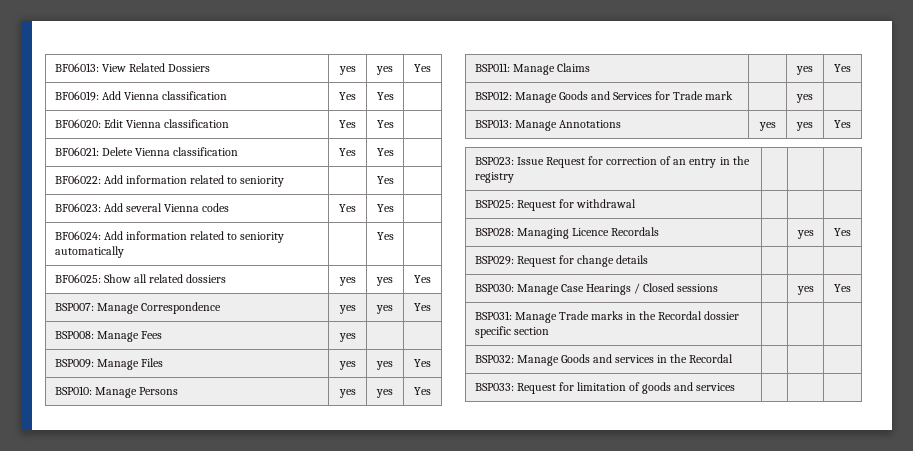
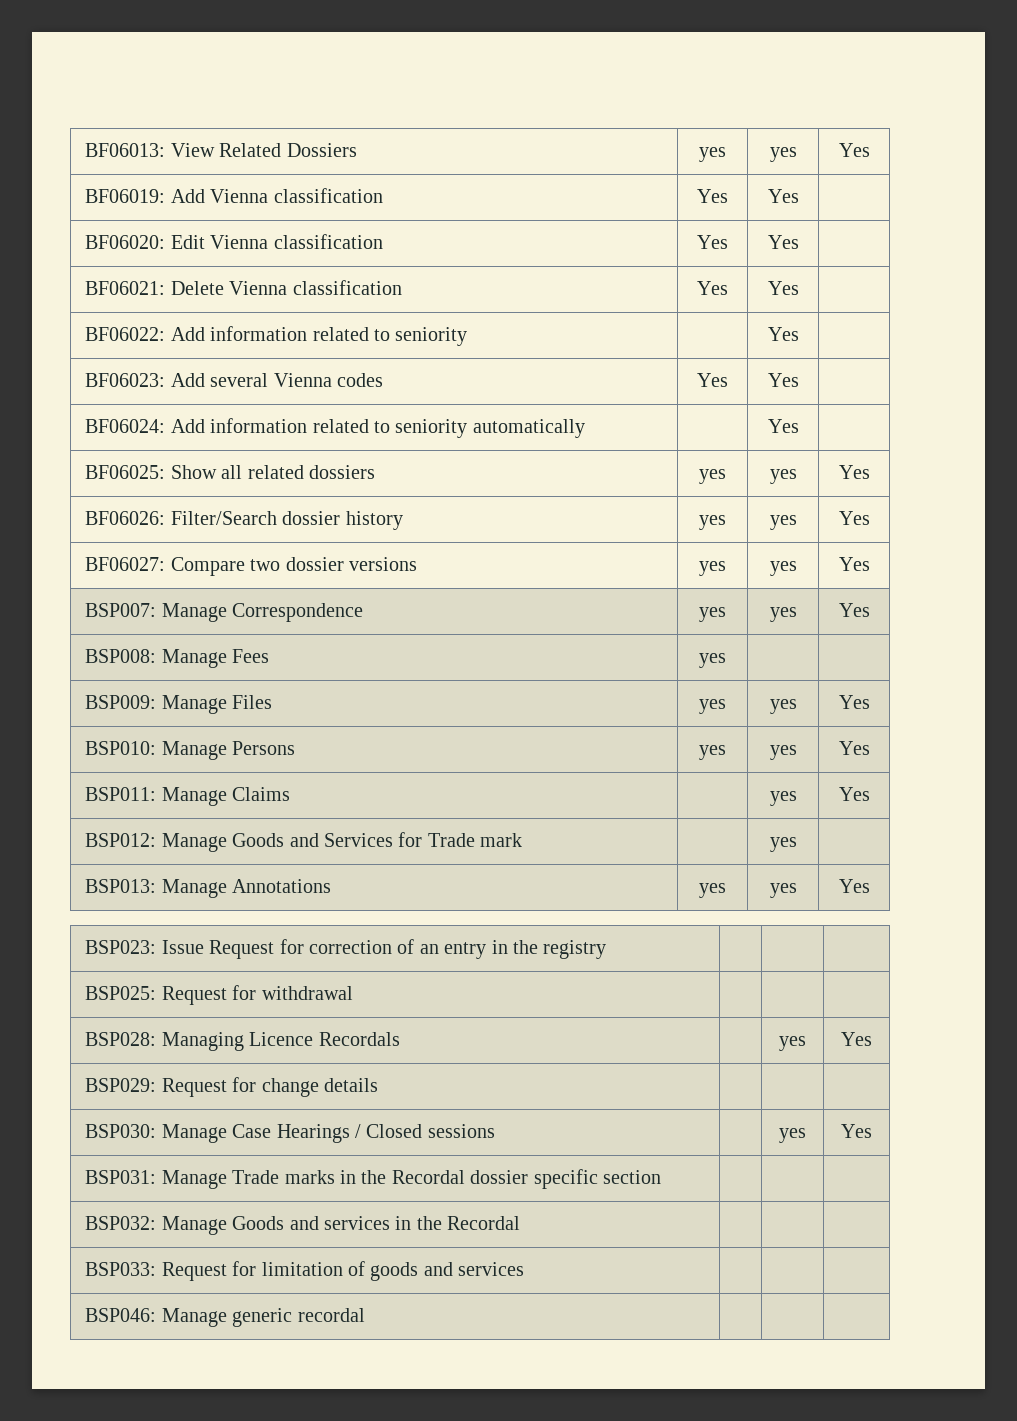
(431, 279) none -> [85,511,403,530] [699,515,726,530] [769,515,797,530] [838,511,870,525] [85,557,418,576] [699,561,726,576] [769,561,797,576] [838,557,870,571] // BF06026: Filter/Search dossier history | yes | yes | Yes // BF06027: Compare two dossier versions | yes | yes | Yes
(736, 387) none -> [85,1308,365,1327] // BSP046: Manage generic recordal | | |

